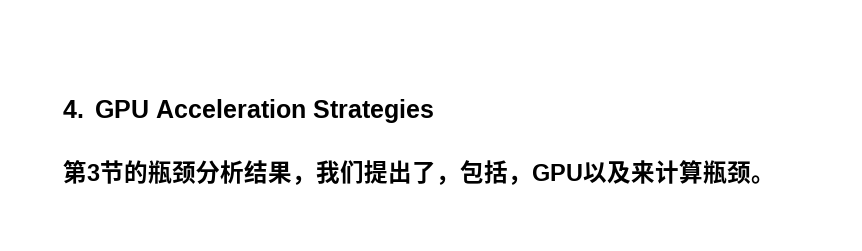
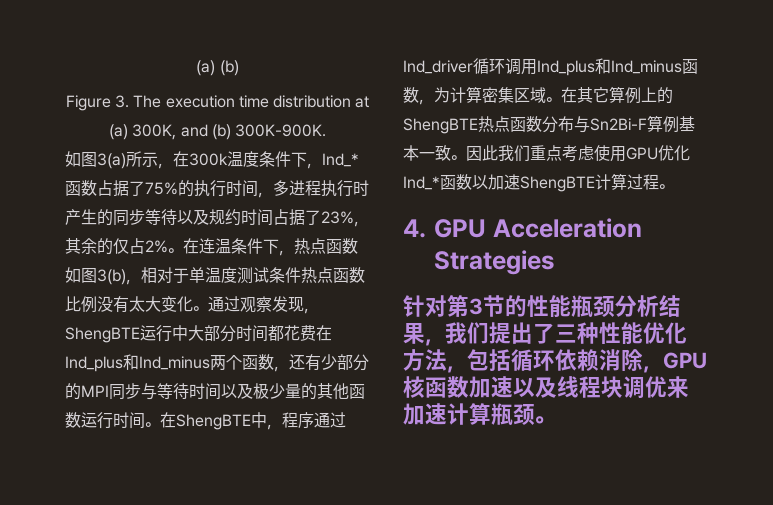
(63, 109) none -> [196,60,239,76] [65,95,370,111] [108,124,327,140] [65,151,359,169] [65,180,369,198] [65,209,369,227] [65,238,358,256] [65,267,365,285] [65,296,319,314] [65,325,332,343] [65,354,369,372] [65,383,365,400] [65,412,346,430] [403,58,698,76] [403,86,673,105] [403,115,695,134] [403,145,690,162] [403,173,674,192] (a) (b) // Figure 3. The execution time distribution at (a) 300K, and (b) 300K-900K. // 如图3(a)所示，在300k温度条件下，Ind_*函数占据了75%的执行时间，多进程执行时产生的同步等待以及规约时间占据了23%，其余的仅占2%。在连温条件下，热点函数如图3(b)，相对于单温度测试条件热点函数比例没有太大变化。通过观察发现，ShengBTE运行中大部分时间都花费在Ind_plus和Ind_minus两个函数，还有少部分的MPI同步与等待时间以及极少量的其他函数运行时间。在ShengBTE中，程序通过Ind_driver循环调用Ind_plus和Ind_minus函数，为计算密集区域。在其它算例上的ShengBTE热点函数分布与Sn2Bi-F算例基本一致。因此我们重点考虑使用GPU优化Ind_*函数以加速ShengBTE计算过程。 //
(434, 111) none -> [403,295,447,317] 针对
(148, 172) none -> [527,295,571,317] 性能
[436,160,655,185] ，包括，GPU以及来 -> [555,322,687,344] [403,349,707,373] [403,376,689,399] [403,403,447,425] 三种性能优化方法，包括循环依赖消除，GPU核函数加速以及线程块调优来加速

